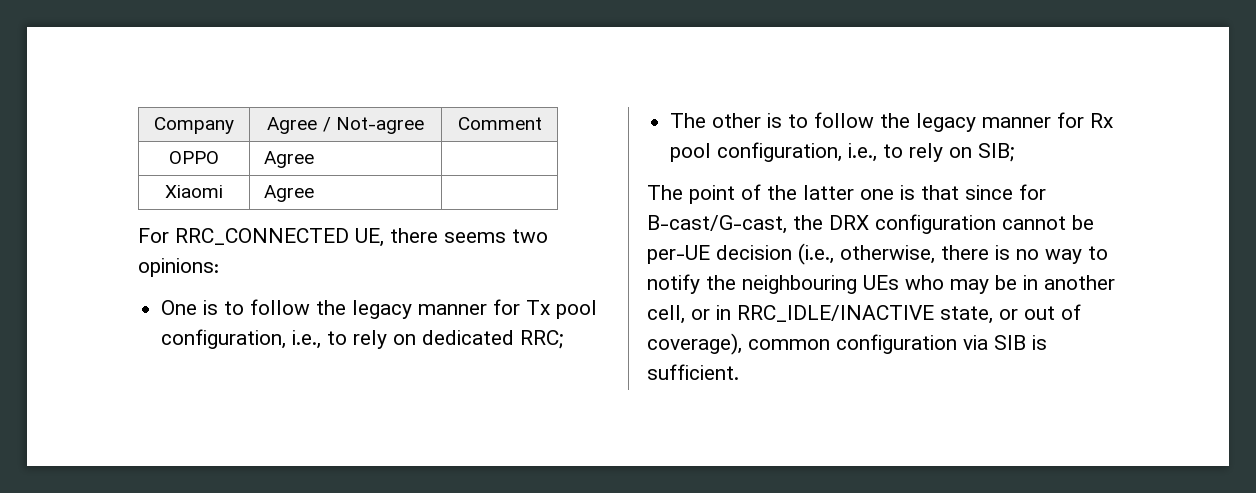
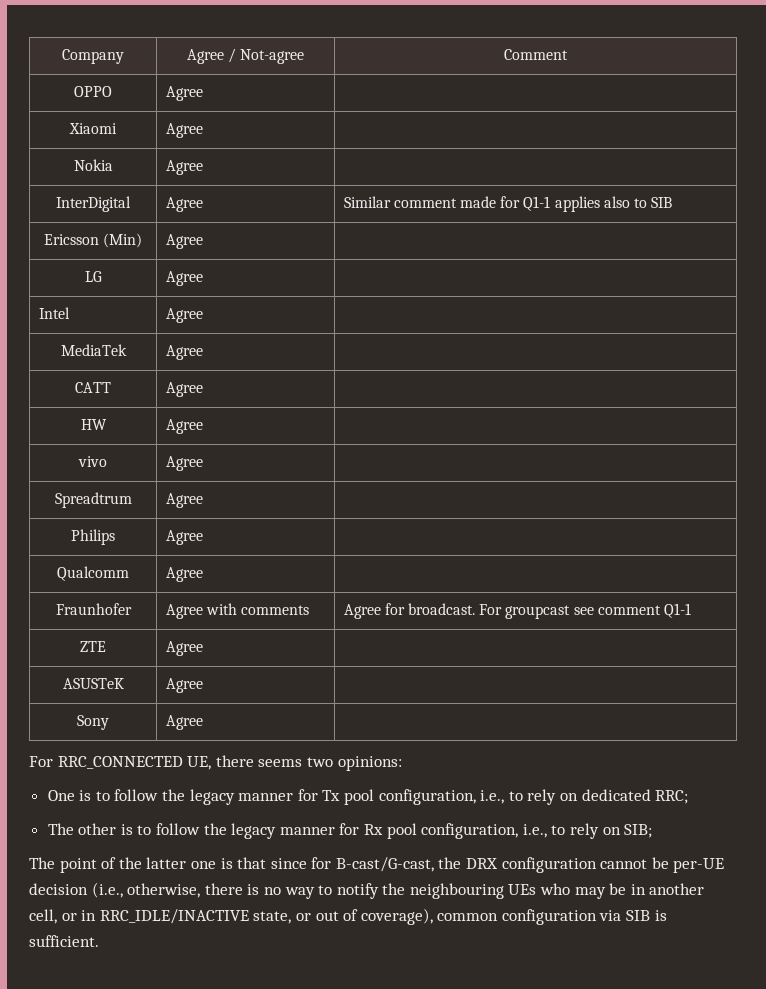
(315, 193) none -> [73,159,113,171] [165,160,203,175] [56,196,131,212] [165,197,203,212] [343,196,673,212] [43,233,143,248] [165,234,203,249] [84,271,102,282] [165,271,203,286] [38,307,70,319] [165,308,203,323] [60,344,127,356] [165,345,203,360] [75,382,111,393] [165,382,203,397] [80,419,107,430] [165,419,203,434] [78,456,107,467] [165,456,203,471] [54,492,132,508] [165,493,203,508] [71,529,115,545] [165,530,203,545] [57,566,129,581] [165,567,203,582] [55,603,132,615] [165,603,309,619] [343,603,691,619] [80,641,106,652] [165,641,203,656] [62,678,124,689] [165,678,203,693] [77,715,109,730] [165,715,203,730] // Nokia | Agree | // InterDigital | Agree | Similar comment made for Q1-1 applies also to SIB // Ericsson (Min) | Agree | // LG | Agree | // Intel | Agree | // MediaTek | Agree | // CATT | Agree | // HW | Agree | // vivo | Agree | // Spreadtrum | Agree | // Philips | Agree | // Qualcomm | Agree | // Fraunhofer | Agree with comments | Agree for broadcast. For groupcast see comment Q1-1 // ZTE | Agree | // ASUSTeK | Agree | // Sony | Agree |

